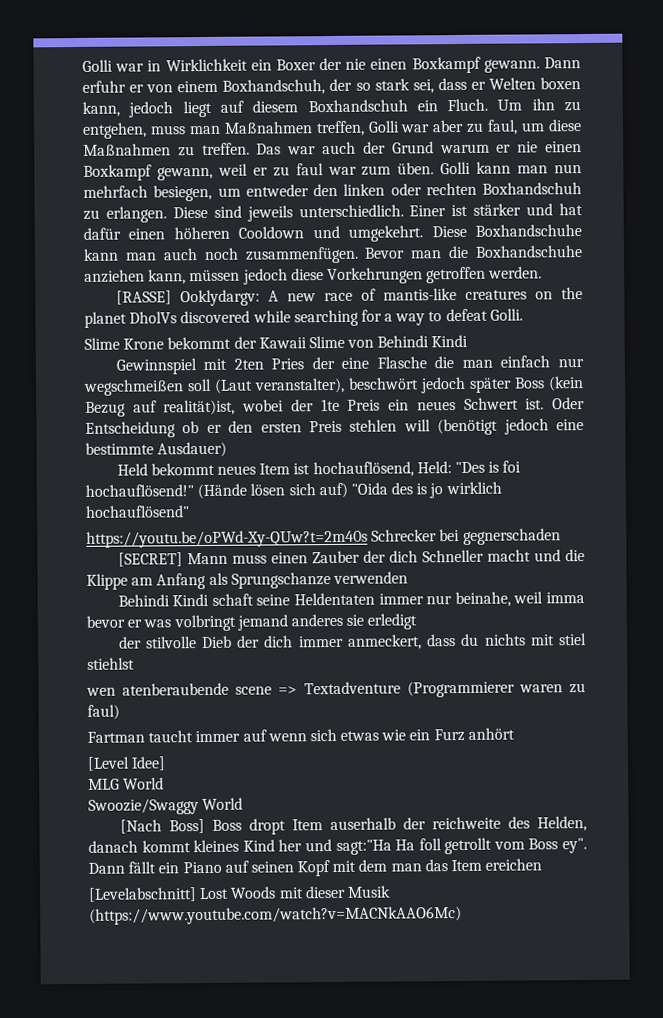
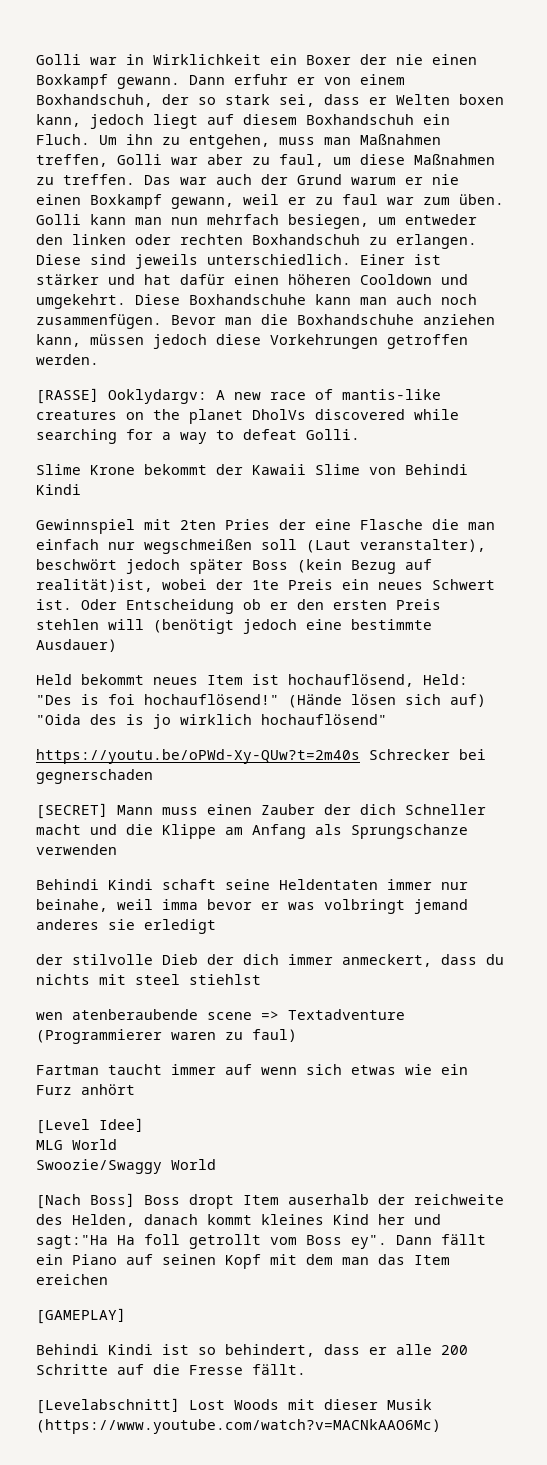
[558,633,587,646] stiel -> [135,974,180,985] steel
(543, 864) none -> [36,1308,126,1324] [36,1344,468,1357] [36,1364,306,1375] // [GAMEPLAY] // Behindi Kindi ist so behindert, dass er alle 200 Schritte auf die Fresse fällt.

